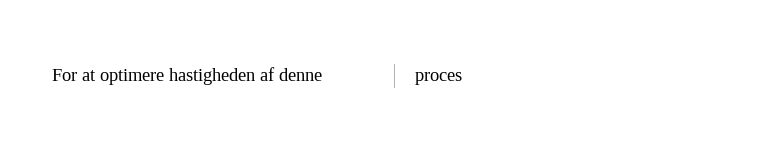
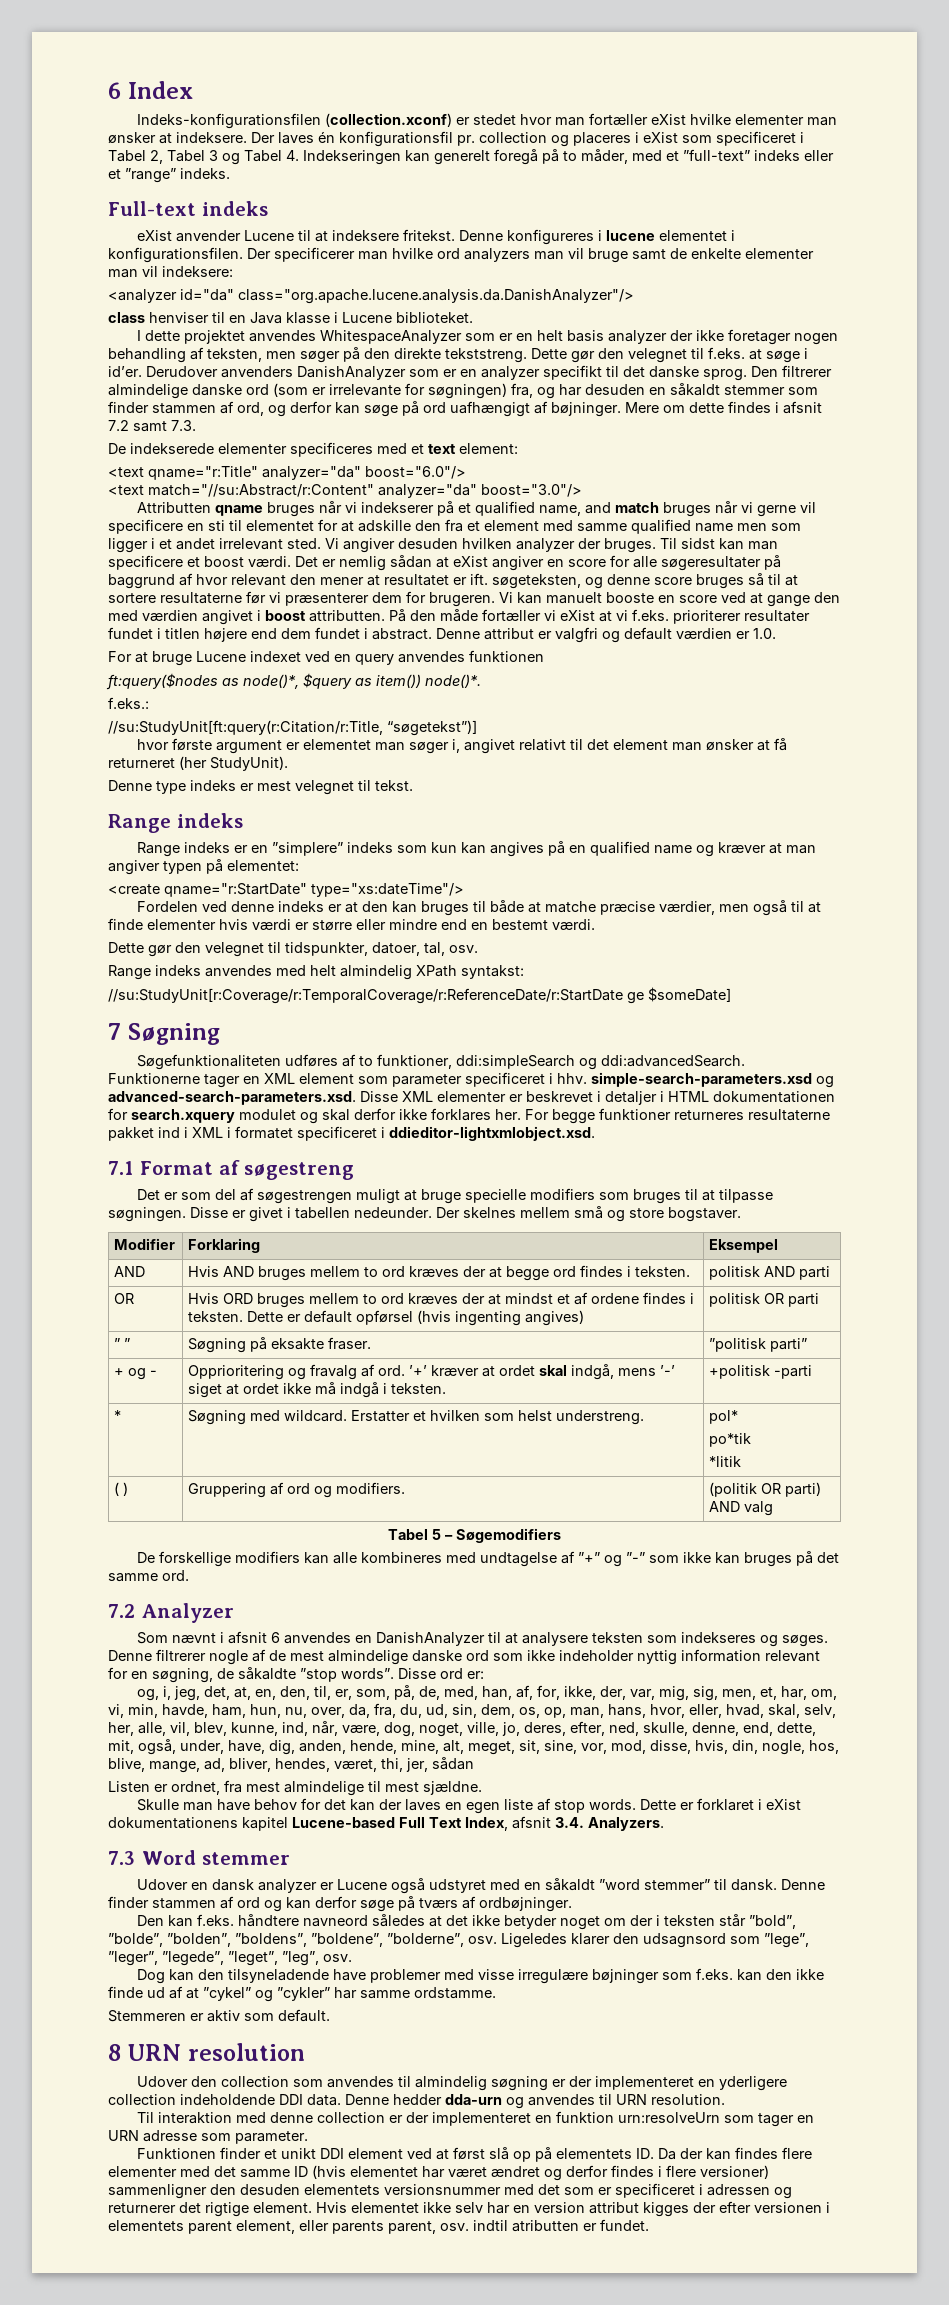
[52,67,462,85] For at optimere hastigheden af denne proces -> [108,81,194,99] [137,113,838,129] [108,131,804,147] [108,149,834,165] [108,168,230,183] [108,201,268,216] [137,229,736,245] [108,247,814,263] [108,266,233,278] [108,289,634,304] [108,312,473,324] [137,329,839,345] [108,347,808,363] [108,365,832,381] [108,383,818,399] [108,401,822,417] [108,420,196,432] [108,442,518,457] [108,466,466,480] [108,484,582,498] [137,501,817,517] [108,519,801,534] [108,538,778,553] [108,555,781,571] [108,573,798,589] [108,591,840,607] [108,609,810,625] [108,627,776,643] [108,650,544,666] [106,673,481,690] [108,697,149,709] [108,720,477,736] [137,738,788,754] [108,756,288,771] [108,780,413,795] [108,813,243,833] [137,841,817,857] [108,859,299,875] [108,883,464,897] [137,900,822,916] [108,918,595,931] [108,942,478,957] [108,965,524,980] [108,987,731,1004] [108,1023,221,1045] [137,1054,746,1070] [108,1072,834,1088] [108,1091,835,1105] [108,1108,830,1124] [108,1126,595,1141] [108,1160,355,1180] [137,1188,774,1204] [108,1206,741,1222] [114,1238,176,1250] [188,1238,261,1253] [709,1239,779,1253] [114,1266,146,1277] [188,1265,691,1281] [709,1266,831,1280] [114,1293,135,1304] [188,1292,695,1308] [188,1310,585,1326] [709,1293,820,1307] [114,1338,131,1349] [188,1337,372,1353] [709,1338,808,1352] [114,1368,158,1380] [188,1364,676,1380] [188,1382,447,1398] [709,1365,813,1379] [114,1410,122,1421] [188,1410,645,1425] [709,1410,739,1424] [709,1433,752,1447] [709,1456,742,1467] [114,1482,129,1496] [188,1482,406,1498] [709,1482,822,1497] [709,1501,774,1516] [388,1528,561,1543] [137,1551,840,1567] [108,1570,189,1582] [108,1603,235,1623] [137,1631,829,1647] [108,1649,820,1665] [108,1667,484,1683] [137,1685,838,1701] [108,1703,836,1718] [108,1721,816,1737] [108,1739,839,1755] [108,1757,474,1773] [108,1780,482,1796] [137,1798,802,1814] [108,1816,664,1831] [108,1850,290,1865] [137,1878,826,1894] [108,1896,572,1912] [137,1914,797,1930] [108,1933,809,1948] [108,1951,352,1966] [137,1968,825,1984] [108,1986,496,2002] [108,2009,330,2022] [108,2043,305,2061] [137,2076,788,2091] [108,2094,725,2109] [137,2111,815,2127] [108,2130,308,2144] [137,2147,813,2162] [108,2165,769,2181] [108,2183,792,2199] [108,2201,830,2217] [108,2219,649,2234] 6 Index // Indeks-konfigurationsfilen (collection.xconf) er stedet hvor man fortæller eXist hvilke elementer man ønsker at indeksere. Der laves én konfigurationsfil pr. collection og placeres i eXist som specificeret i Tabel 2, Tabel 3 og Tabel 4. Indekseringen kan generelt foregå på to måder, med et ”full-text” indeks eller et ”range” indeks. // Full-text indeks // eXist anvender Lucene til at indeksere fritekst. Denne konfigureres i lucene elementet i konfigurationsfilen. Der specificerer man hvilke ord analyzers man vil bruge samt de enkelte elementer man vil indeksere: // <analyzer id="da" class="org.apache.lucene.analysis.da.DanishAnalyzer"/> // class henviser til en Java klasse i Lucene biblioteket. // I dette projektet anvendes WhitespaceAnalyzer som er en helt basis analyzer der ikke foretager nogen behandling af teksten, men søger på den direkte tekststreng. Dette gør den velegnet til f.eks. at søge i id’er. Derudover anvenders DanishAnalyzer som er en analyzer specifikt til det danske sprog. Den filtrerer almindelige danske ord (som er irrelevante for søgningen) fra, og har desuden en såkaldt stemmer som finder stammen af ord, og derfor kan søge på ord uafhængigt af bøjninger. Mere om dette findes i afsnit 7.2 samt 7.3. // De indekserede elementer specificeres med et text element: // <text qname="r:Title" analyzer="da" boost="6.0"/> // <text match="//su:Abstract/r:Content" analyzer="da" boost="3.0"/> // Attributten qname bruges når vi indekserer på et qualified name, and match bruges når vi gerne vil specificere en sti til elementet for at adskille den fra et element med samme qualified name men som ligger i et andet irrelevant sted. Vi angiver desuden hvilken analyzer der bruges. Til sidst kan man specificere et boost værdi. Det er nemlig sådan at eXist angiver en score for alle søgeresultater på baggrund af hvor relevant den mener at resultatet er ift. søgeteksten, og denne score bruges så til at sortere resultaterne før vi præsenterer dem for brugeren. Vi kan manuelt booste en score ved at gange den med værdien angivet i boost attributten. På den måde fortæller vi eXist at vi f.eks. prioriterer resultater fundet i titlen højere end dem fundet i abstract. Denne attribut er valgfri og default værdien er 1.0. // For at bruge Lucene indexet ved en query anvendes funktionen // ft:query($nodes as node()*, $query as item()) node()*. // f.eks.: // //su:StudyUnit[ft:query(r:Citation/r:Title, “søgetekst”)] // hvor første argument er elementet man søger i, angivet relativt til det element man ønsker at få returneret (her StudyUnit). // Denne type indeks er mest velegnet til tekst. // Range indeks // Range indeks er en ”simplere” indeks som kun kan angives på en qualified name og kræver at man angiver typen på elementet: // <create qname="r:StartDate" type="xs:dateTime"/> // Fordelen ved denne indeks er at den kan bruges til både at matche præcise værdier, men også til at finde elementer hvis værdi er større eller mindre end en bestemt værdi. // Dette gør den velegnet til tidspunkter, datoer, tal, osv. // Range indeks anvendes med helt almindelig XPath syntakst: // //su:StudyUnit[r:Coverage/r:TemporalCoverage/r:ReferenceDate/r:StartDate ge $someDate] // 7 Søgning // Søgefunktionaliteten udføres af to funktioner, ddi:simpleSearch og ddi:advancedSearch. Funktionerne tager en XML element som parameter specificeret i hhv. simple-search-parameters.xsd og advanced-search-parameters.xsd. Disse XML elementer er beskrevet i detaljer i HTML dokumentationen for search.xquery modulet og skal derfor ikke forklares her. For begge funktioner returneres resultaterne pakket ind i XML i formatet specificeret i ddieditor-lightxmlobject.xsd. // 7.1 Format af søgestreng // Det er som del af søgestrengen muligt at bruge specielle modifiers som bruges til at tilpasse søgningen. Disse er givet i tabellen nedeunder. Der skelnes mellem små og store bogstaver. // Modifier | Forklaring | Eksempel // AND | Hvis AND bruges mellem to ord kræves der at begge ord findes i teksten. | politisk AND parti // OR | Hvis ORD bruges mellem to ord kræves der at mindst et af ordene findes i teksten. Dette er default opførsel (hvis ingenting angives) | politisk OR parti // ” ” | Søgning på eksakte fraser. | ”politisk parti” // + og - | Opprioritering og fravalg af ord. ’+’ kræver at ordet skal indgå, mens ’-’ siget at ordet ikke må indgå i teksten. | +politisk -parti // * | Søgning med wildcard. Erstatter et hvilken som helst understreng. | pol* // po*tik // *litik // ( ) | Gruppering af ord og modifiers. | (politik OR parti) AND valg // Tabel 5 – Søgemodifiers // De forskellige modifiers kan alle kombineres med undtagelse af ”+” og ”-” som ikke kan bruges på det samme ord. // 7.2 Analyzer // Som nævnt i afsnit 6 anvendes en DanishAnalyzer til at analysere teksten som indekseres og søges. Denne filtrerer nogle af de mest almindelige danske ord som ikke indeholder nyttig information relevant for en søgning, de såkaldte ”stop words”. Disse ord er: // og, i, jeg, det, at, en, den, til, er, som, på, de, med, han, af, for, ikke, der, var, mig, sig, men, et, har, om, vi, min, havde, ham, hun, nu, over, da, fra, du, ud, sin, dem, os, op, man, hans, hvor, eller, hvad, skal, selv, her, alle, vil, blev, kunne, ind, når, være, dog, noget, ville, jo, deres, efter, ned, skulle, denne, end, dette, mit, også, under, have, dig, anden, hende, mine, alt, meget, sit, sine, vor, mod, disse, hvis, din, nogle, hos, blive, mange, ad, bliver, hendes, været, thi, jer, sådan // Listen er ordnet, fra mest almindelige til mest sjældne. // Skulle man have behov for det kan der laves en egen liste af stop words. Dette er forklaret i eXist dokumentationens kapitel Lucene-based Full Text Index, afsnit 3.4. Analyzers. // 7.3 Word stemmer // Udover en dansk analyzer er Lucene også udstyret med en såkaldt ”word stemmer” til dansk. Denne finder stammen af ord og kan derfor søge på tværs af ordbøjninger. // Den kan f.eks. håndtere navneord således at det ikke betyder noget om der i teksten står ”bold”, ”bolde”, ”bolden”, ”boldens”, ”boldene”, ”bolderne”, osv. Ligeledes klarer den udsagnsord som ”lege”, ”leger”, ”legede”, ”leget”, ”leg”, osv. // Dog kan den tilsyneladende have problemer med visse irregulære bøjninger som f.eks. kan den ikke finde ud af at ”cykel” og ”cykler” har samme ordstamme. // Stemmeren er aktiv som default. // 8 URN resolution // Udover den collection som anvendes til almindelig søgning er der implementeret en yderligere collection indeholdende DDI data. Denne hedder dda-urn og anvendes til URN resolution. // Til interaktion med denne collection er der implementeret en funktion urn:resolveUrn som tager en URN adresse som parameter. // Funktionen finder et unikt DDI element ved at først slå op på elementets ID. Da der kan findes flere elementer med det samme ID (hvis elementet har været ændret og derfor findes i flere versioner) sammenligner den desuden elementets versionsnummer med det som er specificeret i adressen og returnerer det rigtige element. Hvis elementet ikke selv har en version attribut kigges der efter versionen i elementets parent element, eller parents parent, osv. indtil atributten er fundet.

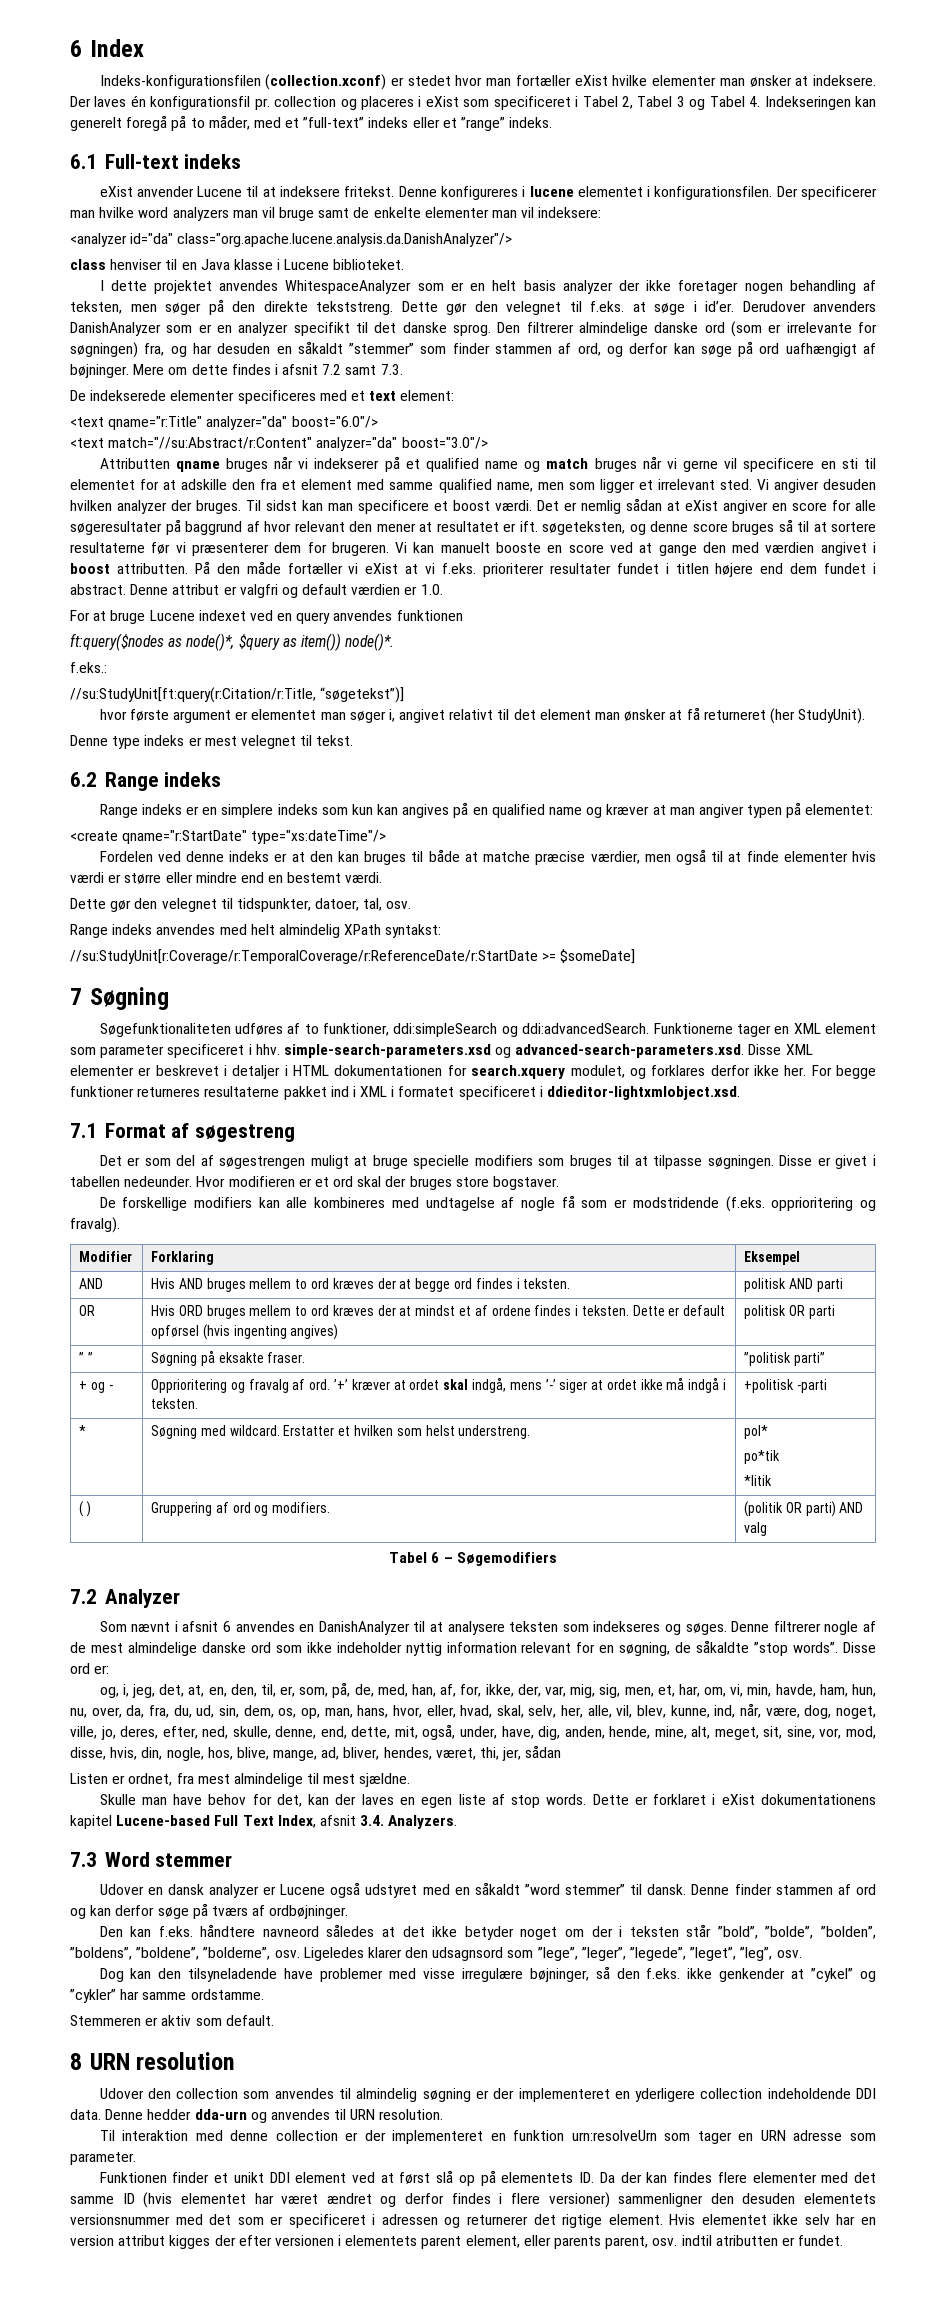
(230, 173) none -> [70,154,97,169] 6.1
[437,248,460,259] ord -> [138,207,169,218] word
[724,385,785,395] stemmer -> [349,343,415,354] ”stemmer”
[539,502,612,516] name, and -> [485,461,541,472] name og
[695,523,733,532] name -> [496,482,533,492] name,
[151,538,215,550] i et andet -> [638,480,653,490] et
(413, 785) none -> [70,772,97,787] 6.2
[272,842,344,856] ”simplere” -> [221,804,274,818] simplere
[627,992,644,1004] ge -> [542,953,557,961] >=
[239,1109,350,1124] modulet og skal -> [570,1065,706,1079] modulet, og forklares
[431,1108,491,1121] forklares -> (779, 1070) none
[436,1206,741,1222] Der skelnes mellem små og store bogstaver. -> [196,1176,560,1190] [99,1195,876,1212] [70,1217,120,1233] Hvor modifieren er et ord skal der bruges store bogstaver. // De forskellige modifiers kan alle kombineres med undtagelse af nogle få som er modstridende (f.eks. opprioritering og fravalg).
[188,1383,223,1398] siget -> [559,1379,588,1393] siger
[432,1529,441,1540] 5 -> [431,1552,440,1563] 6
[137,1551,840,1567] [108,1570,189,1582] // De forskellige modifiers kan alle kombineres med undtagelse af ”+” og ”-” som ikke kan bruges på det samme ord. -> (557, 1559) none
[324,1799,347,1810] det -> [276,1794,302,1807] det,
[592,1968,825,1984] [108,1986,183,1999] bøjninger som f.eks. kan den ikke finde ud af -> [529,1966,786,1982] bøjninger, så den f.eks. ikke genkender

